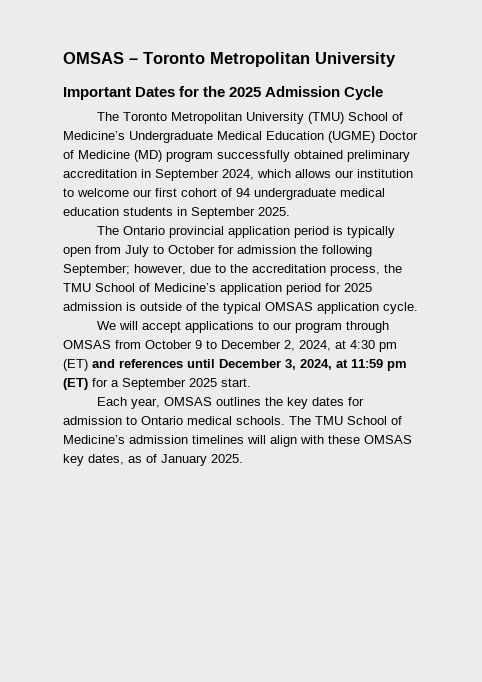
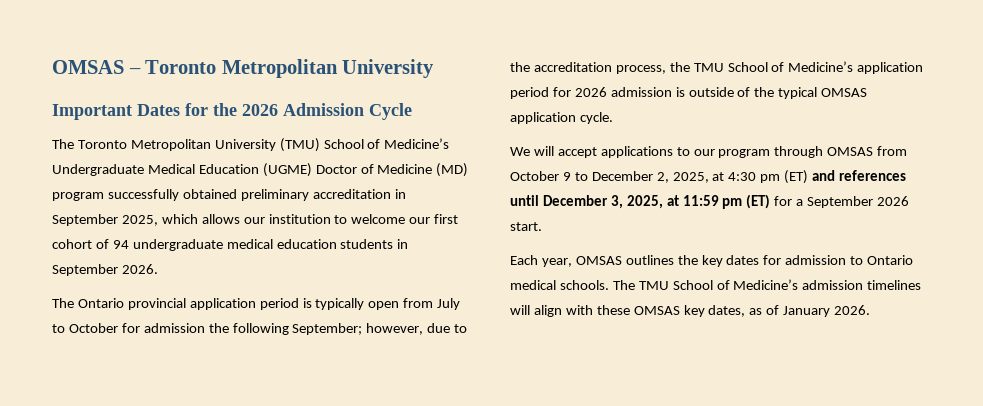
[229,87,262,97] 2025 -> [242,104,278,116] 2026
[222,169,254,180] 2024, -> [121,215,158,226] 2025,
[258,207,290,216] 2025. -> [121,264,158,274] 2026.
[344,283,372,292] 2025 -> [574,87,607,97] 2026
[299,340,331,351] 2024, -> [672,172,709,183] 2025,
[300,359,332,370] 2024, -> [626,195,663,209] 2025,
[189,378,217,387] 2025 -> [877,196,910,206] 2026
[211,454,243,463] 2025. -> [834,305,871,315] 2026.

